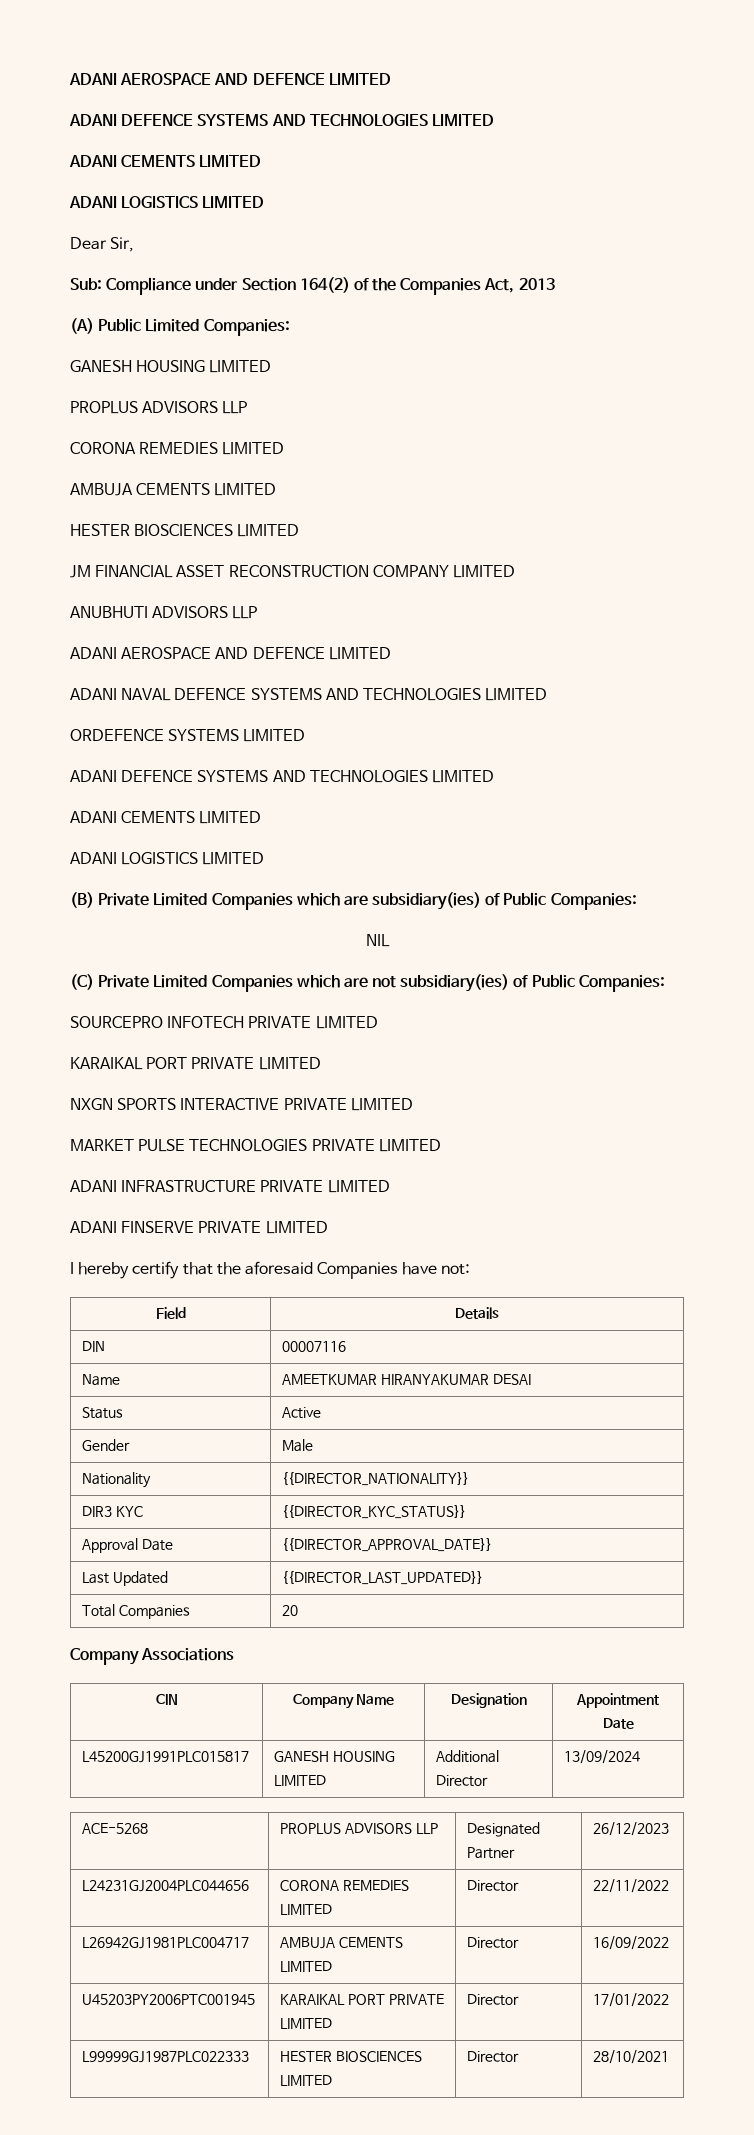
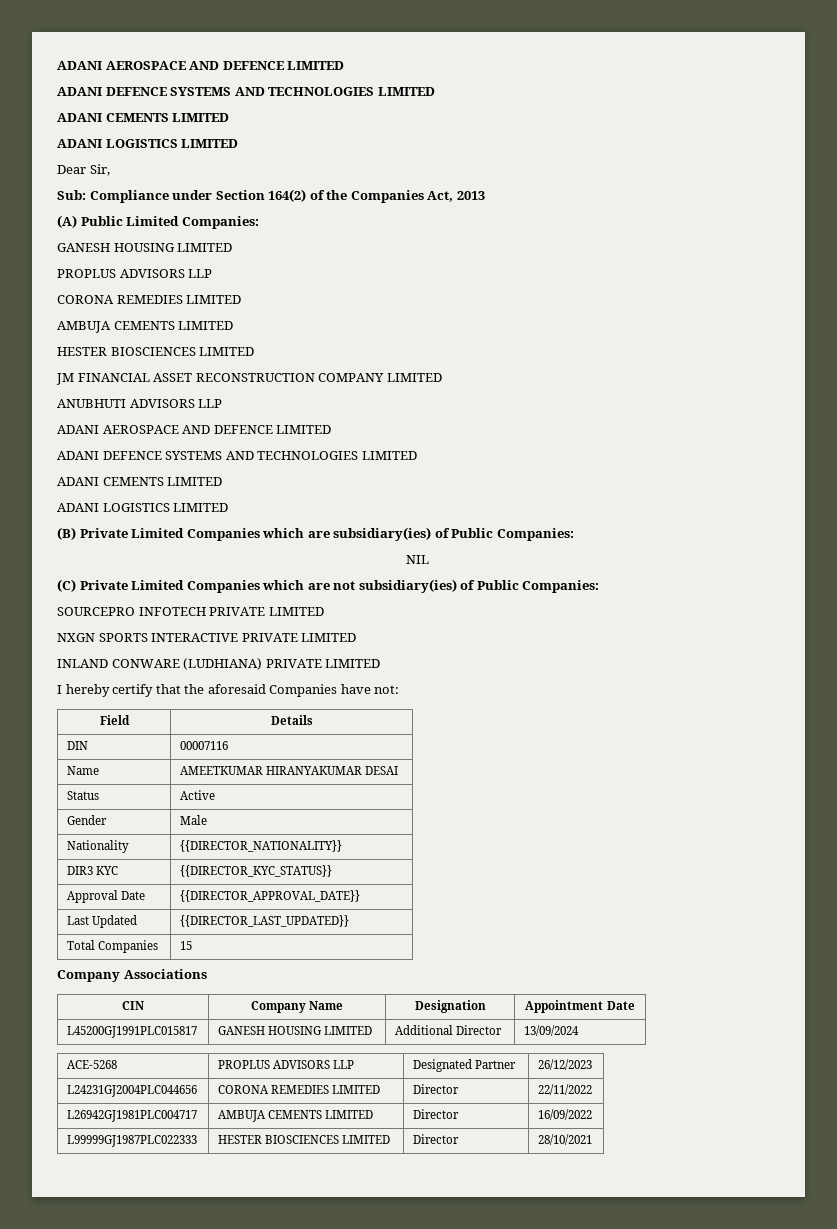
[70,688,548,701] [70,729,306,742] // ADANI NAVAL DEFENCE SYSTEMS AND TECHNOLOGIES LIMITED // ORDEFENCE SYSTEMS LIMITED -> (332, 429) none
[70,1057,321,1070] // KARAIKAL PORT PRIVATE LIMITED -> (324, 611) none
[70,1139,441,1152] [70,1180,390,1193] [70,1221,195,1233] MARKET PULSE TECHNOLOGIES PRIVATE LIMITED // ADANI INFRASTRUCTURE PRIVATE LIMITED // ADANI FINSERVE -> [57,658,263,670] INLAND CONWARE (LUDHIANA)
[282,1605,299,1616] 20 -> [180,941,193,950] 15
[82,1994,256,2005] [280,1994,444,2005] [280,2018,333,2029] [467,1994,520,2006] [593,1993,670,2007] // U45203PY2006PTC001945 | KARAIKAL PORT PRIVATE LIMITED | Director | 17/01/2022 -> (593, 1114) none

